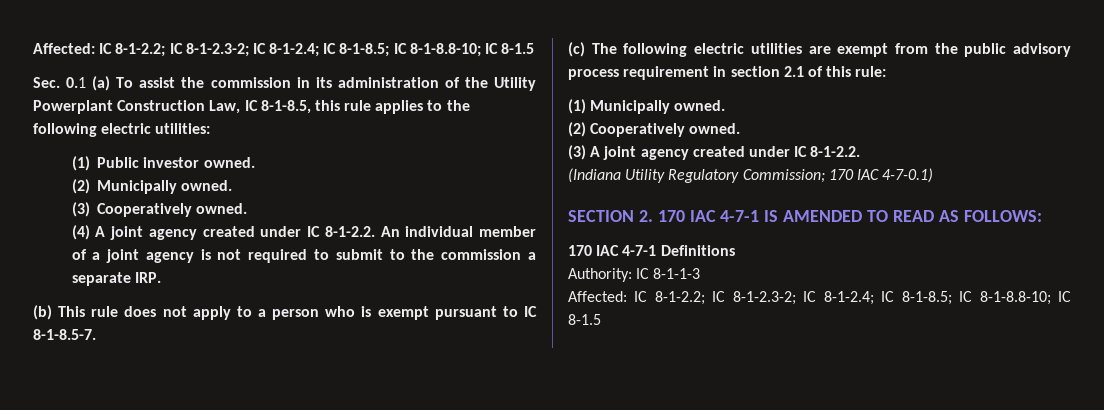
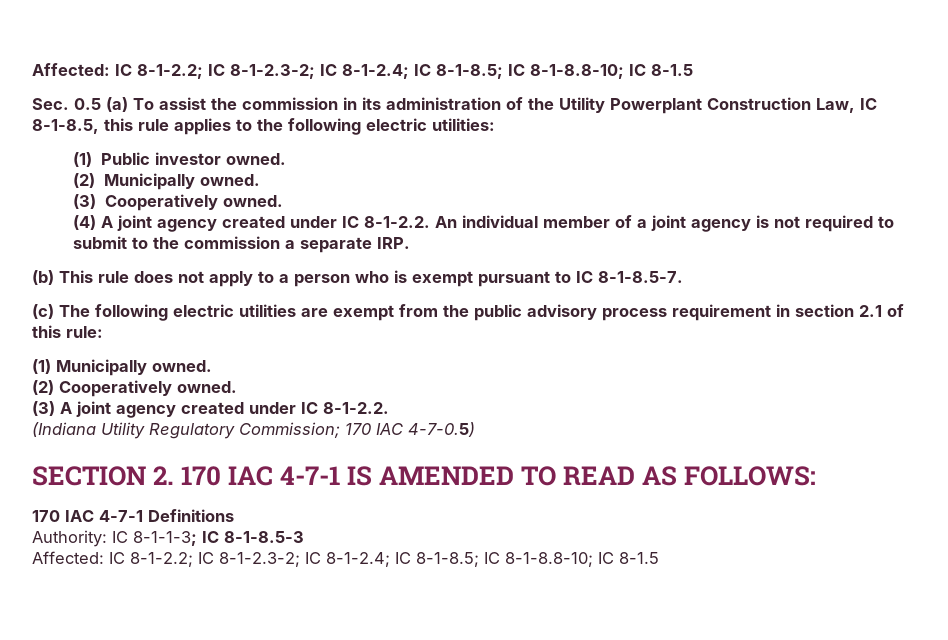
[66,77,87,88] 0.1 -> [74,98,101,110] 0.5
[882,168,934,183] 4-7-0.1) -> [408,422,475,437] 4-7-0.5)
[653,268,701,279] 8-1-1-3 -> [133,531,304,546] 8-1-1-3; IC 8-1-8.5-3

